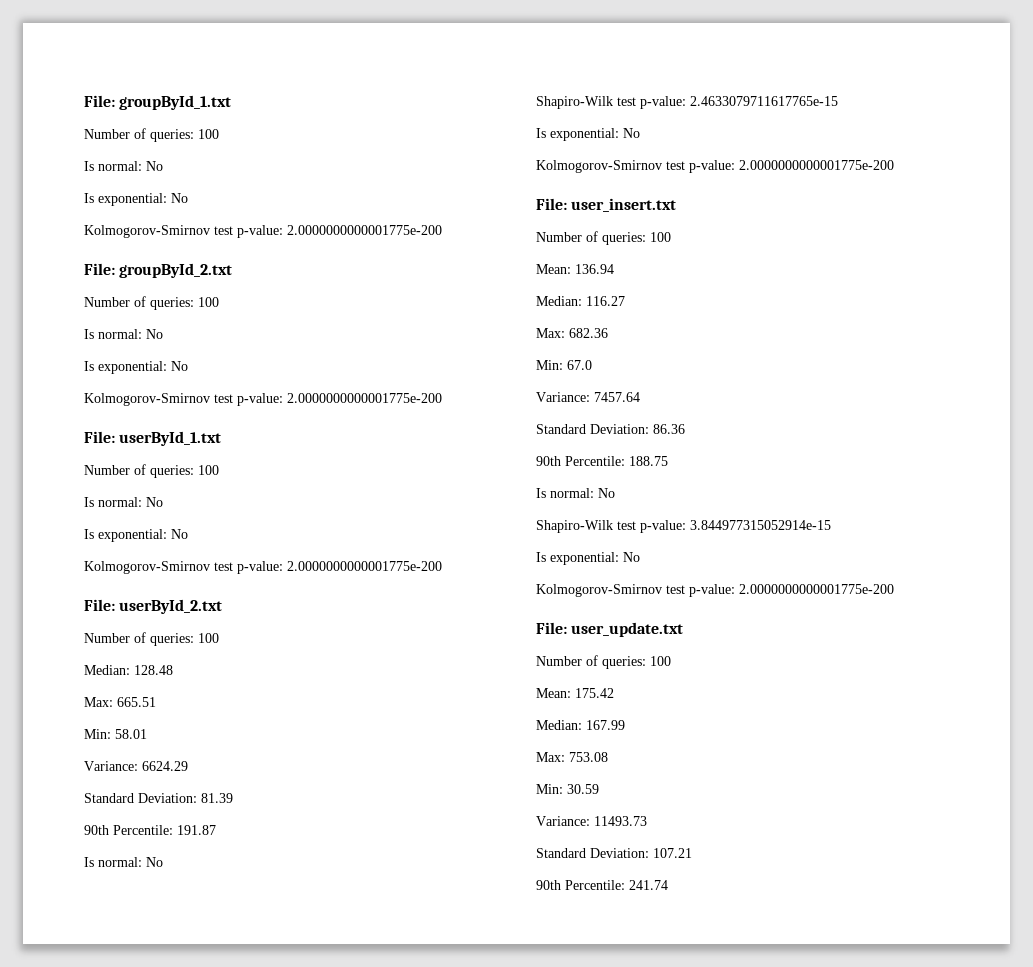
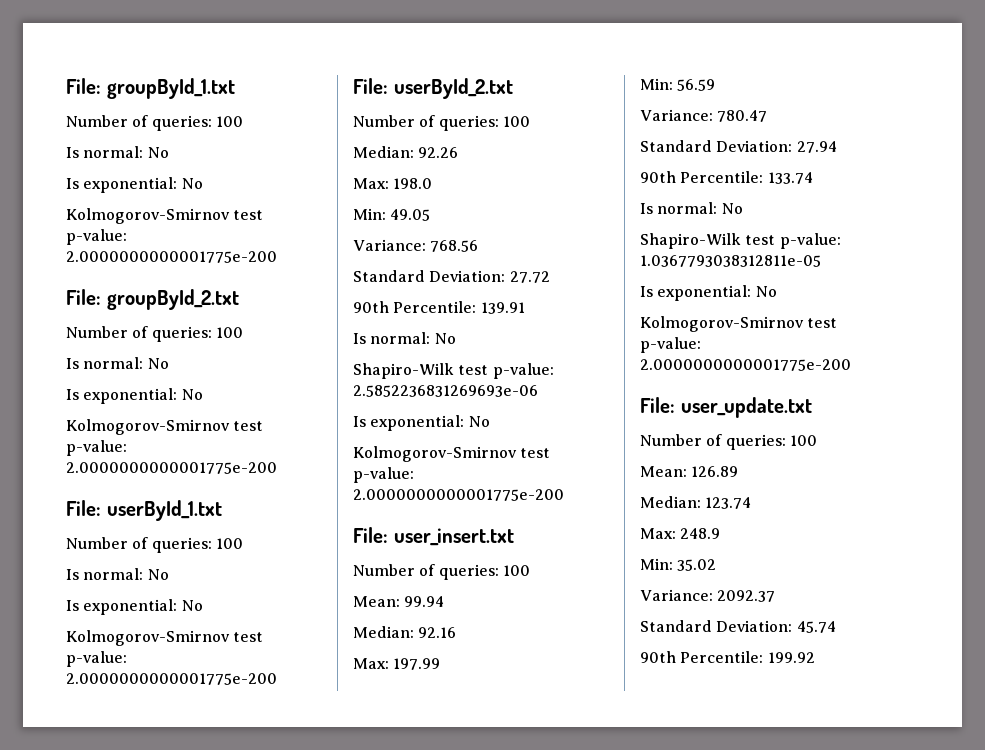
[134,665,173,675] [84,697,156,707] [84,729,147,739] [84,761,188,771] [84,793,233,803] [84,825,216,835] [84,857,163,867] [536,96,838,109] 128.48 // Max: 665.51 // Min: 58.01 // Variance: 6624.29 // Standard Deviation: 81.39 // 90th Percentile: 191.87 // Is normal: No // Shapiro-Wilk test p-value: 2.4633079711617765e-15 -> [418,147,459,158] [353,178,433,189] [353,208,431,221] [353,239,479,252] [353,270,550,283] [353,301,525,314] [353,332,456,344] [353,363,554,379] [353,385,538,397] 92.26 // Max: 198.0 // Min: 49.05 // Variance: 768.56 // Standard Deviation: 27.72 // 90th Percentile: 139.91 // Is normal: No // Shapiro-Wilk test p-value: 2.5852236831269693e-06
[575,264,614,274] [536,296,625,306] [536,328,608,338] [536,360,592,370] [536,392,640,402] [536,424,685,434] [536,456,668,466] [536,488,615,498] [536,520,831,533] 136.94 // Median: 116.27 // Max: 682.36 // Min: 67.0 // Variance: 7457.64 // Standard Deviation: 86.36 // 90th Percentile: 188.75 // Is normal: No // Shapiro-Wilk test p-value: 3.844977315052914e-15 -> [404,596,445,607] [353,626,457,638] [353,658,441,670] [640,78,716,91] [640,109,768,122] [640,140,837,153] [640,171,813,184] [640,202,743,214] [640,233,841,249] [640,255,821,267] 99.94 // Median: 92.16 // Max: 197.99 // Min: 56.59 // Variance: 780.47 // Standard Deviation: 27.94 // 90th Percentile: 133.74 // Is normal: No // Shapiro-Wilk test p-value: 1.0367793038312811e-05
[575,688,614,698] [536,720,625,730] [536,752,608,762] [536,784,599,794] [536,816,647,826] [536,848,692,858] [536,880,668,890] 175.42 // Median: 167.99 // Max: 753.08 // Min: 30.59 // Variance: 11493.73 // Standard Deviation: 107.21 // 90th Percentile: 241.74 -> [691,466,739,477] [640,496,752,509] [640,528,721,539] [640,558,717,571] [640,589,776,602] [640,620,836,633] [640,651,815,663] 126.89 // Median: 123.74 // Max: 248.9 // Min: 35.02 // Variance: 2092.37 // Standard Deviation: 45.74 // 90th Percentile: 199.92

